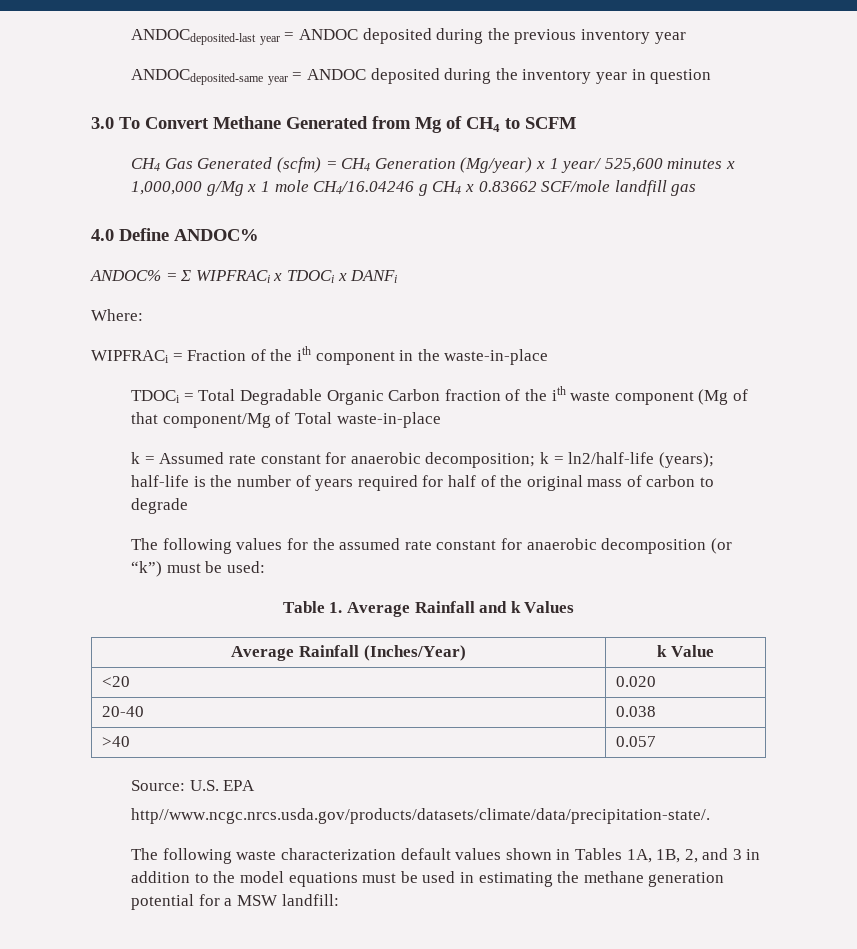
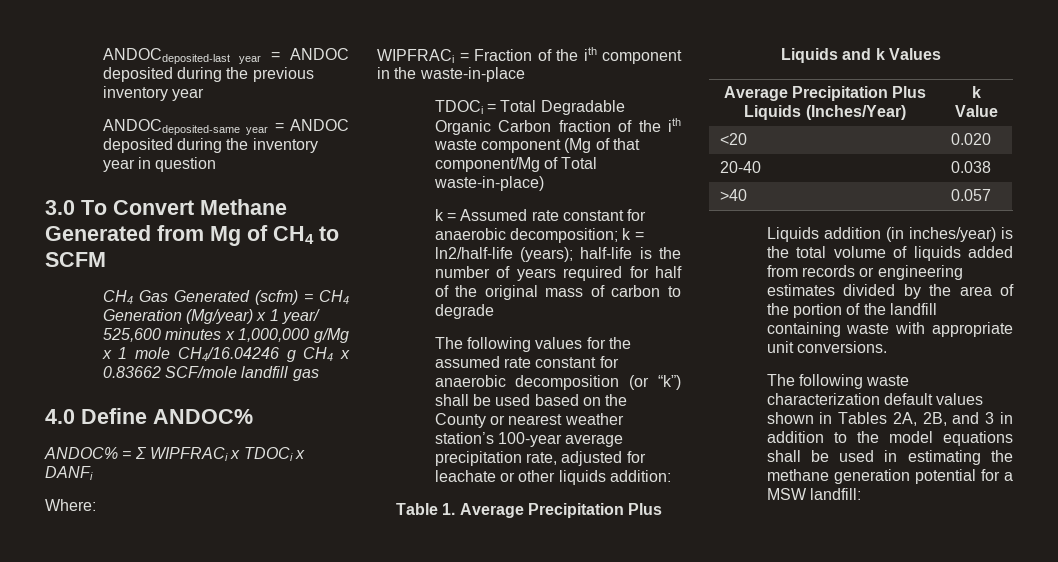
[336,412,441,428] waste-in-place -> [433,176,544,191] waste-in-place)
[166,561,265,573] must be used: -> [434,394,628,406] [434,413,624,428] [434,432,624,447] [434,451,646,466] [434,470,671,485] shall be used based on the County or nearest weather station’s 100-year average precipitation rate, adjusted for leachate or other liquids addition:
[414,601,475,613] Rainfall -> [527,503,663,518] [781,48,839,63] Precipitation Plus Liquids
[299,645,359,657] Rainfall -> [792,86,927,101] [744,105,802,120] Precipitation Plus Liquids
[131,780,256,791] [131,808,711,824] Source: U.S. EPA // http//www.ncgc.nrcs.usda.gov/products/datasets/climate/data/precipitation-state/. -> [766,227,1013,242] [766,246,1013,261] [766,265,963,280] [766,284,1014,299] [766,303,937,318] [766,322,1013,337] [766,341,887,353] Liquids addition (in inches/year) is the total volume of liquids added from records or engineering estimates divided by the area of the portion of the landfill containing waste with appropriate unit conversions.
[626,849,698,863] 1A, 1B, 2, -> [892,412,947,426] 2A, 2B,
[362,873,397,883] must -> [766,450,801,462] shall

